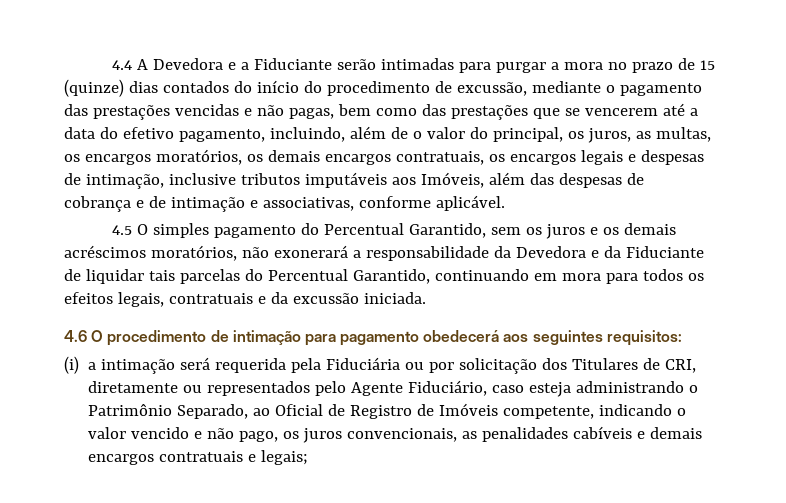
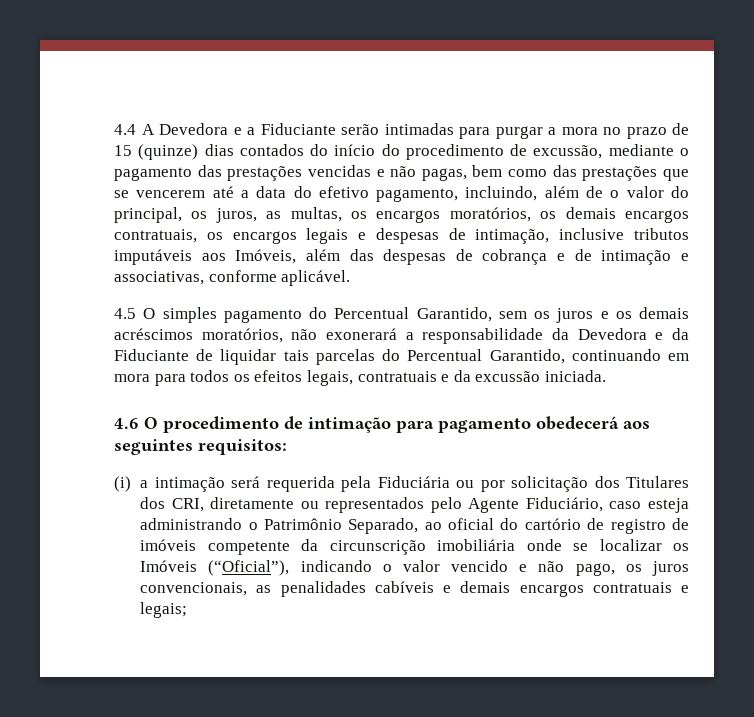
[643,358,661,370] de -> [140,497,166,509] dos
[275,403,595,419] Oficial de Registro de Imóveis competente, -> [448,518,689,534] [140,539,689,555] [140,560,290,576] oficial do cartório de registro de imóveis competente da circunscrição imobiliária onde se localizar os Imóveis (“Oficial”),

